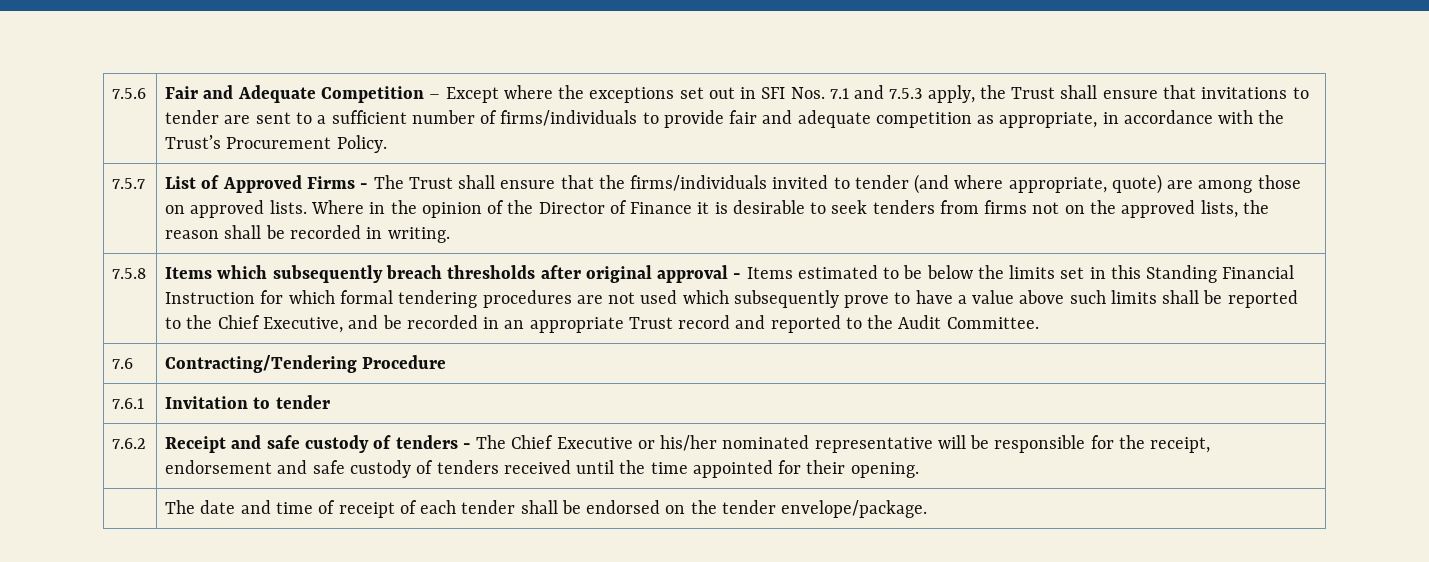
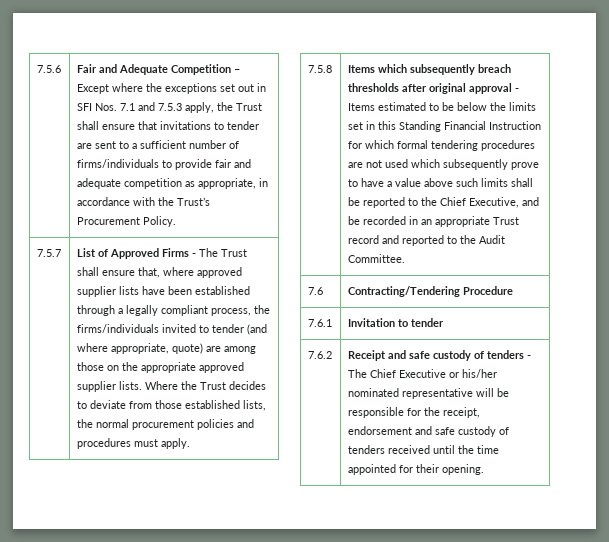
[560,175,594,189] that -> [137,267,242,278] [76,286,250,297] [76,305,251,316] that, where approved supplier lists have been established through a legally compliant process,
[190,200,1269,218] [165,225,450,243] approved lists. Where in the opinion of the Director of Finance it is desirable to seek tenders from firms not on the approved lists, the reason shall be recorded in writing. -> [121,362,244,373] [76,381,266,392] [76,400,266,411] [76,419,254,430] [76,438,190,449] the appropriate approved supplier lists. Where the Trust decides to deviate from those established lists, the normal procurement policies and procedures must apply.
[165,500,928,518] // | The date and time of receipt of each tender shall be endorsed on the tender envelope/package. -> (484, 469) none

